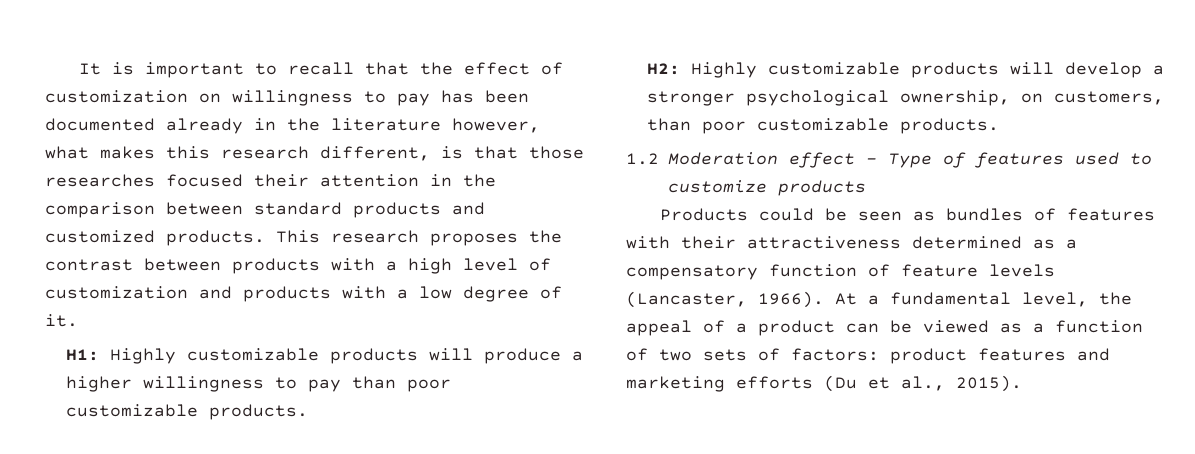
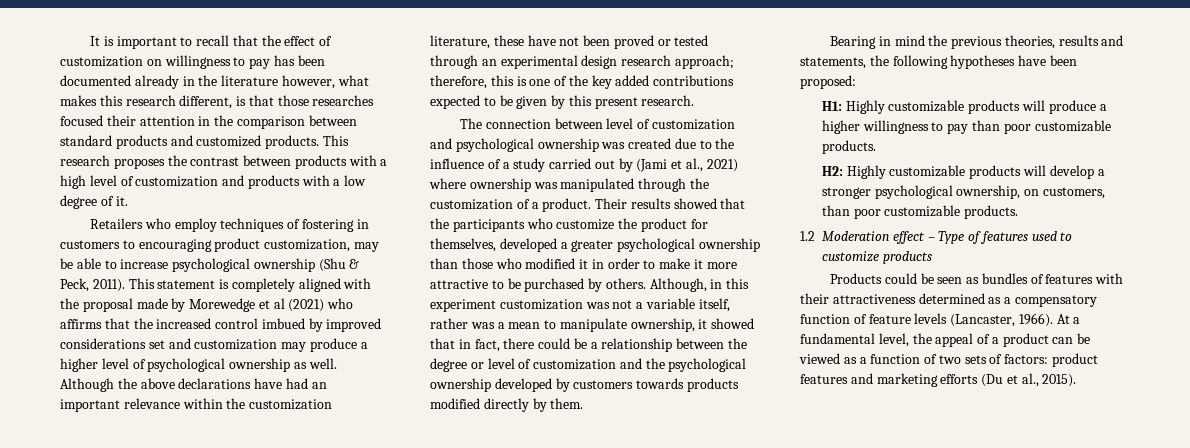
(78, 320) none -> [89,218,369,232] [60,238,379,252] [60,258,360,272] [60,278,372,292] [60,298,354,312] [60,318,382,332] [60,338,368,352] [60,358,337,372] [60,378,327,392] [60,398,333,412] [430,35,709,49] [430,55,734,69] [430,75,735,89] [430,95,695,109] [459,118,735,130] [430,138,735,152] [430,158,738,172] [429,178,709,192] [430,198,746,212] [430,218,708,232] [430,238,760,252] [430,258,737,269] [430,278,750,292] [430,298,730,312] [430,318,755,332] [430,338,748,352] [430,358,747,372] [430,378,739,392] [430,398,584,412] [829,35,1124,49] [800,55,1077,69] [800,75,856,89] // Retailers who employ techniques of fostering in customers to encouraging product customization, may be able to increase psychological ownership (Shu & Peck, 2011). This statement is completely aligned with the proposal made by Morewedge et al (2021) who affirms that the increased control imbued by improved considerations set and customization may produce a higher level of psychological ownership as well. Although the above declarations have had an important relevance within the customization literature, these have not been proved or tested through an experimental design research approach; therefore, this is one of the key added contributions expected to be given by this present research. // The connection between level of customization and psychological ownership was created due to the influence of a study carried out by (Jami et al., 2021) where ownership was manipulated through the customization of a product. Their results showed that the participants who customize the product for themselves, developed a greater psychological ownership than those who modified it in order to make it more attractive to be purchased by others. Although, in this experiment customization was not a variable itself, rather was a mean to manipulate ownership, it showed that in fact, there could be a relationship between the degree or level of customization and the psychological ownership developed by customers towards products modified directly by them. // Bearing in mind the previous theories, results and statements, the following hypotheses have been proposed:

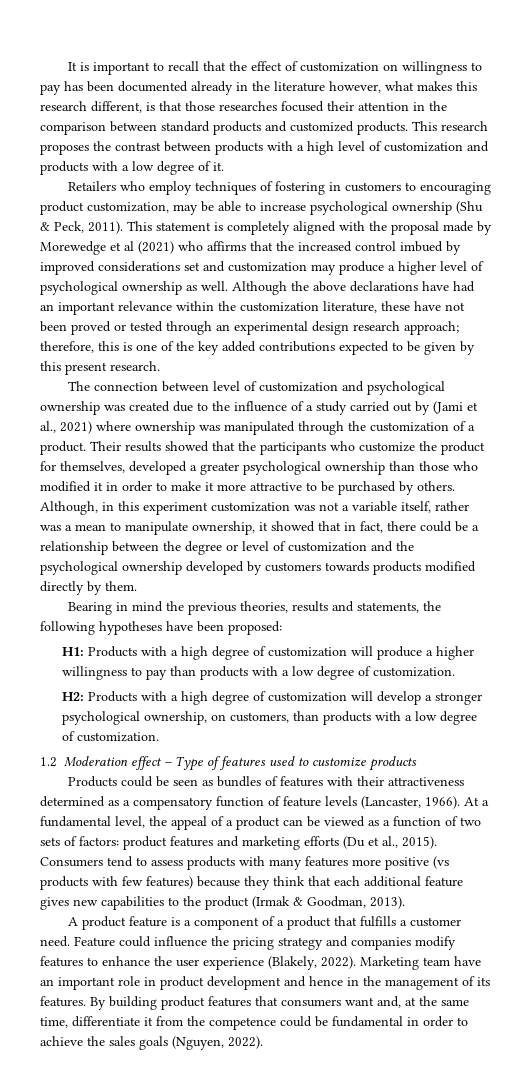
[845,100,1021,114] Highly customizable products -> [87,646,347,660] Products with a high degree of customization
[1003,120,1111,134] [821,140,876,154] [821,165,1022,179] poor customizable products. // H2: Highly customizable products -> [199,666,455,680] [61,691,347,705] products with a low degree of customization. // H2: Products with a high degree of customization
[853,205,1019,219] poor customizable products. -> [322,711,477,725] [61,731,159,742] products with a low degree of customization.
(1077, 380) none -> [40,856,449,870] [40,876,463,890] [40,896,405,910] [67,916,461,930] [40,936,456,950] [40,956,481,970] [40,976,490,990] [40,996,469,1010] [40,1016,468,1030] [40,1036,263,1050] Consumers tend to assess products with many features more positive (vs products with few features) because they think that each additional feature gives new capabilities to the product (Irmak & Goodman, 2013). // A product feature is a component of a product that fulfills a customer need. Feature could influence the pricing strategy and companies modify features to enhance the user experience (Blakely, 2022). Marketing team have an important role in product development and hence in the management of its features. By building product features that consumers want and, at the same time, differentiate it from the competence could be fundamental in order to achieve the sales goals (Nguyen, 2022).

